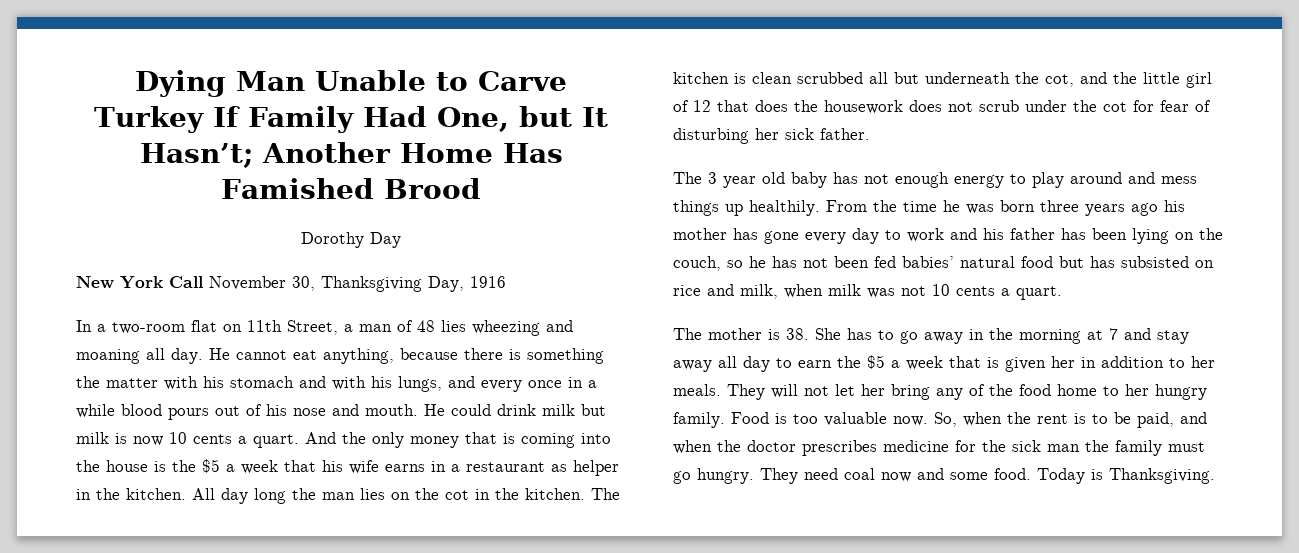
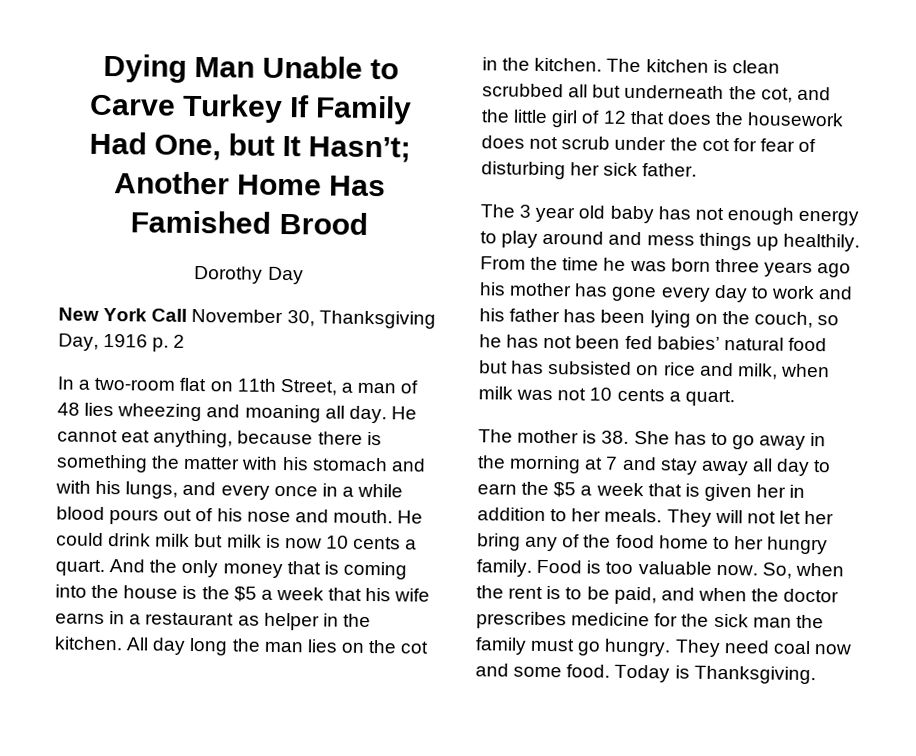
(506, 282) none -> [152,334,186,352] p. 2

